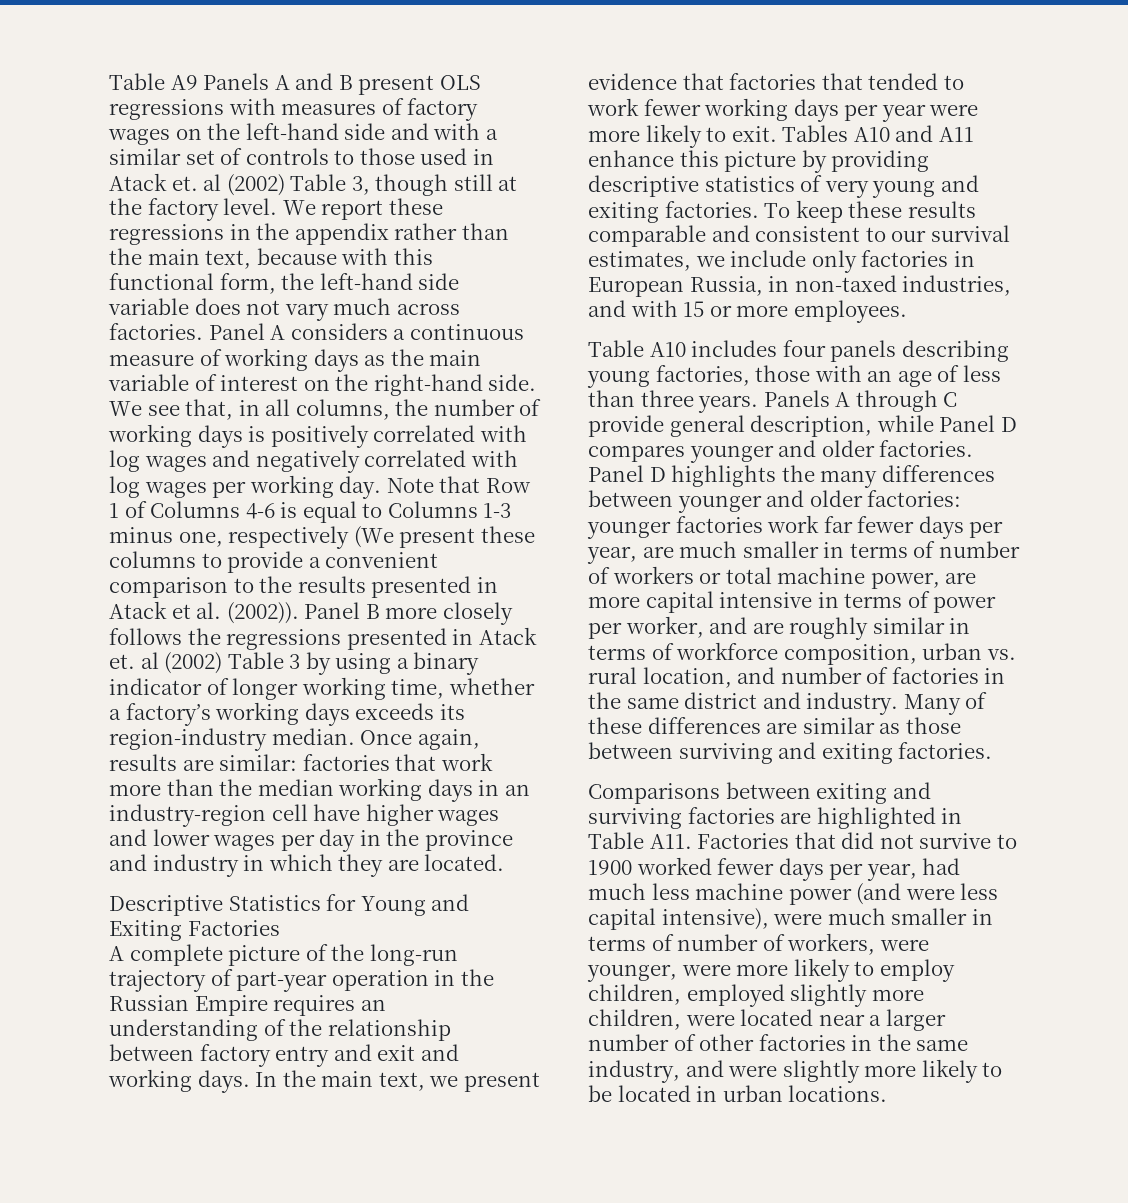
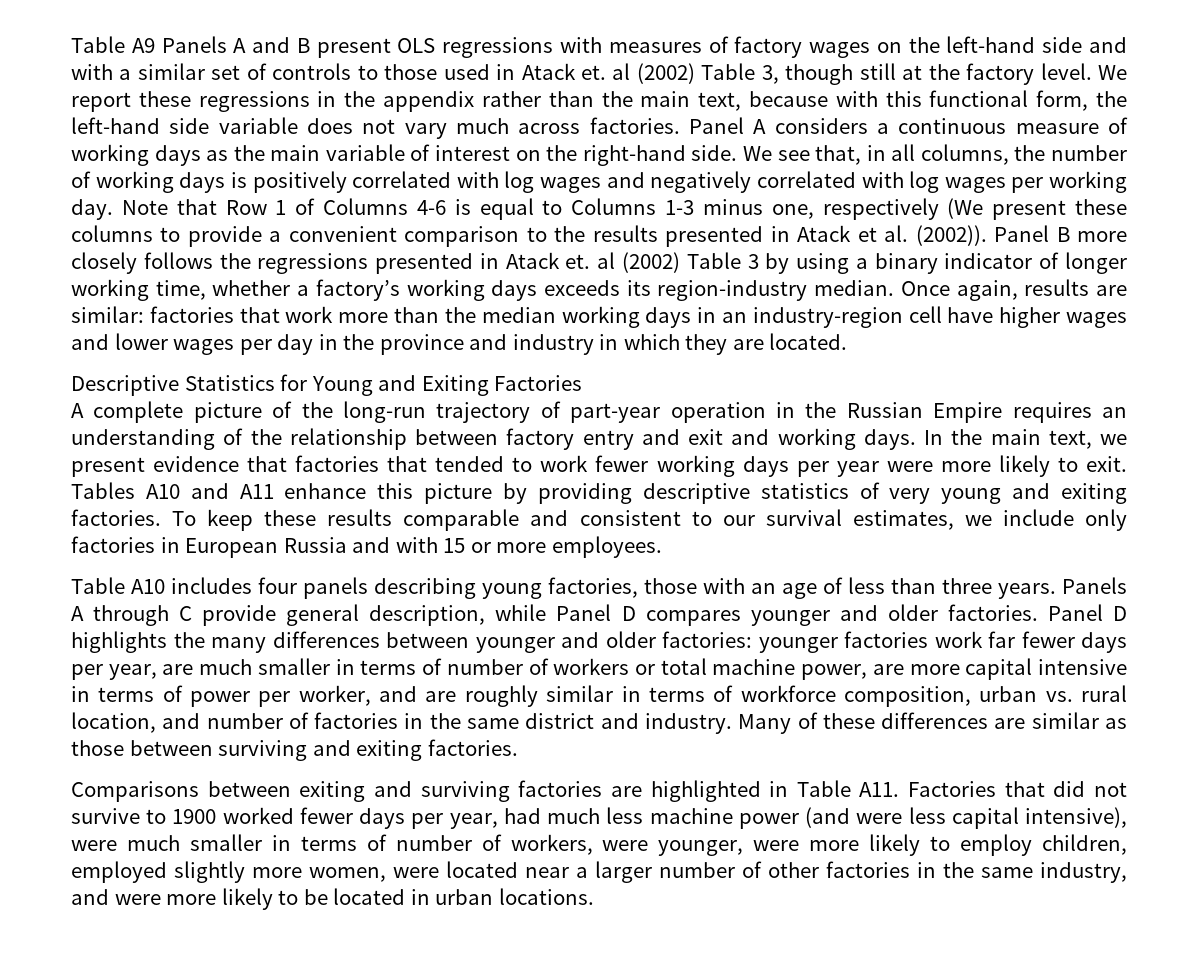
[689,275,1012,296] Russia, in non-taxed industries, -> [283,537,347,553] Russia
[588,1009,681,1030] children, -> [309,867,386,882] women,
[782,1060,860,1083] slightly -> (161, 899) none

